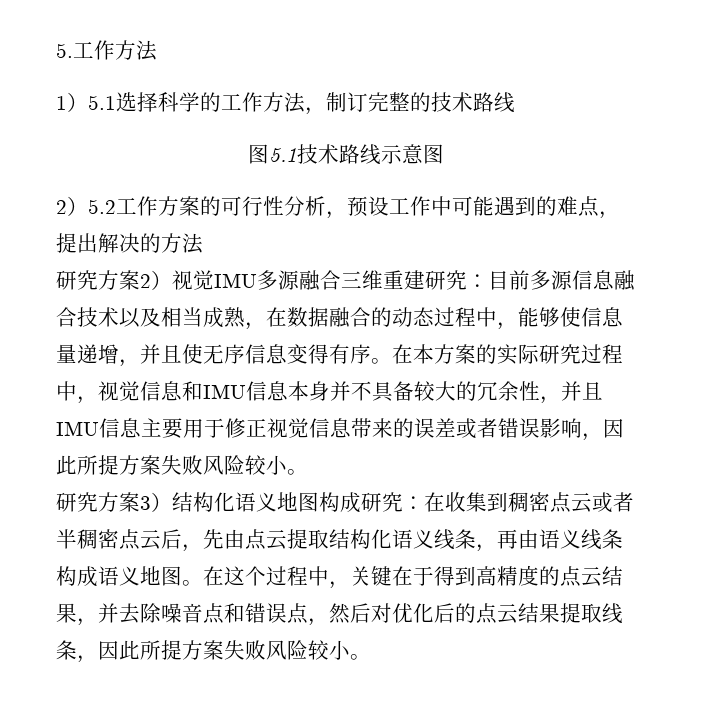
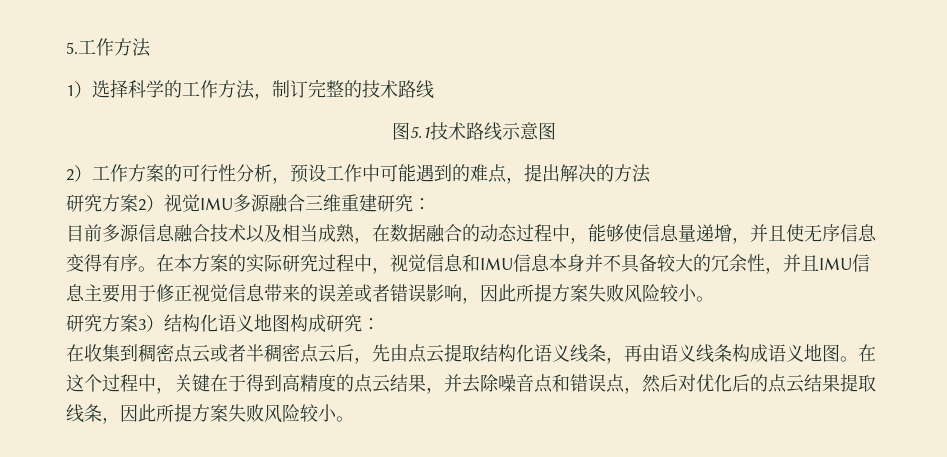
[88,95,116,110] 5.1 -> (92, 89) none
[88,199,116,214] 5.2 -> (92, 173) none
(488, 281) none -> (431, 204) //
(424, 503) none -> (380, 324) //

